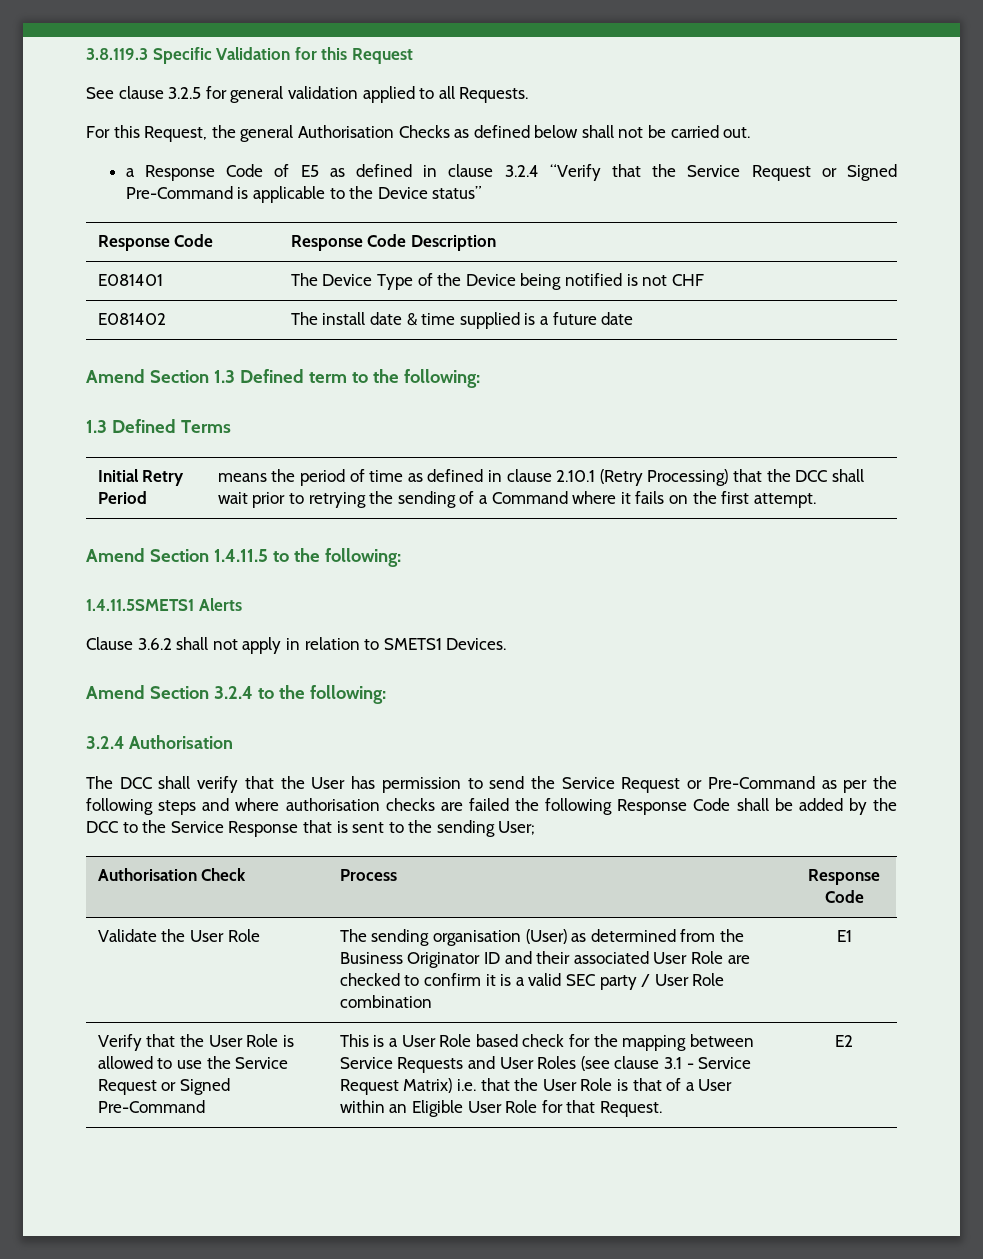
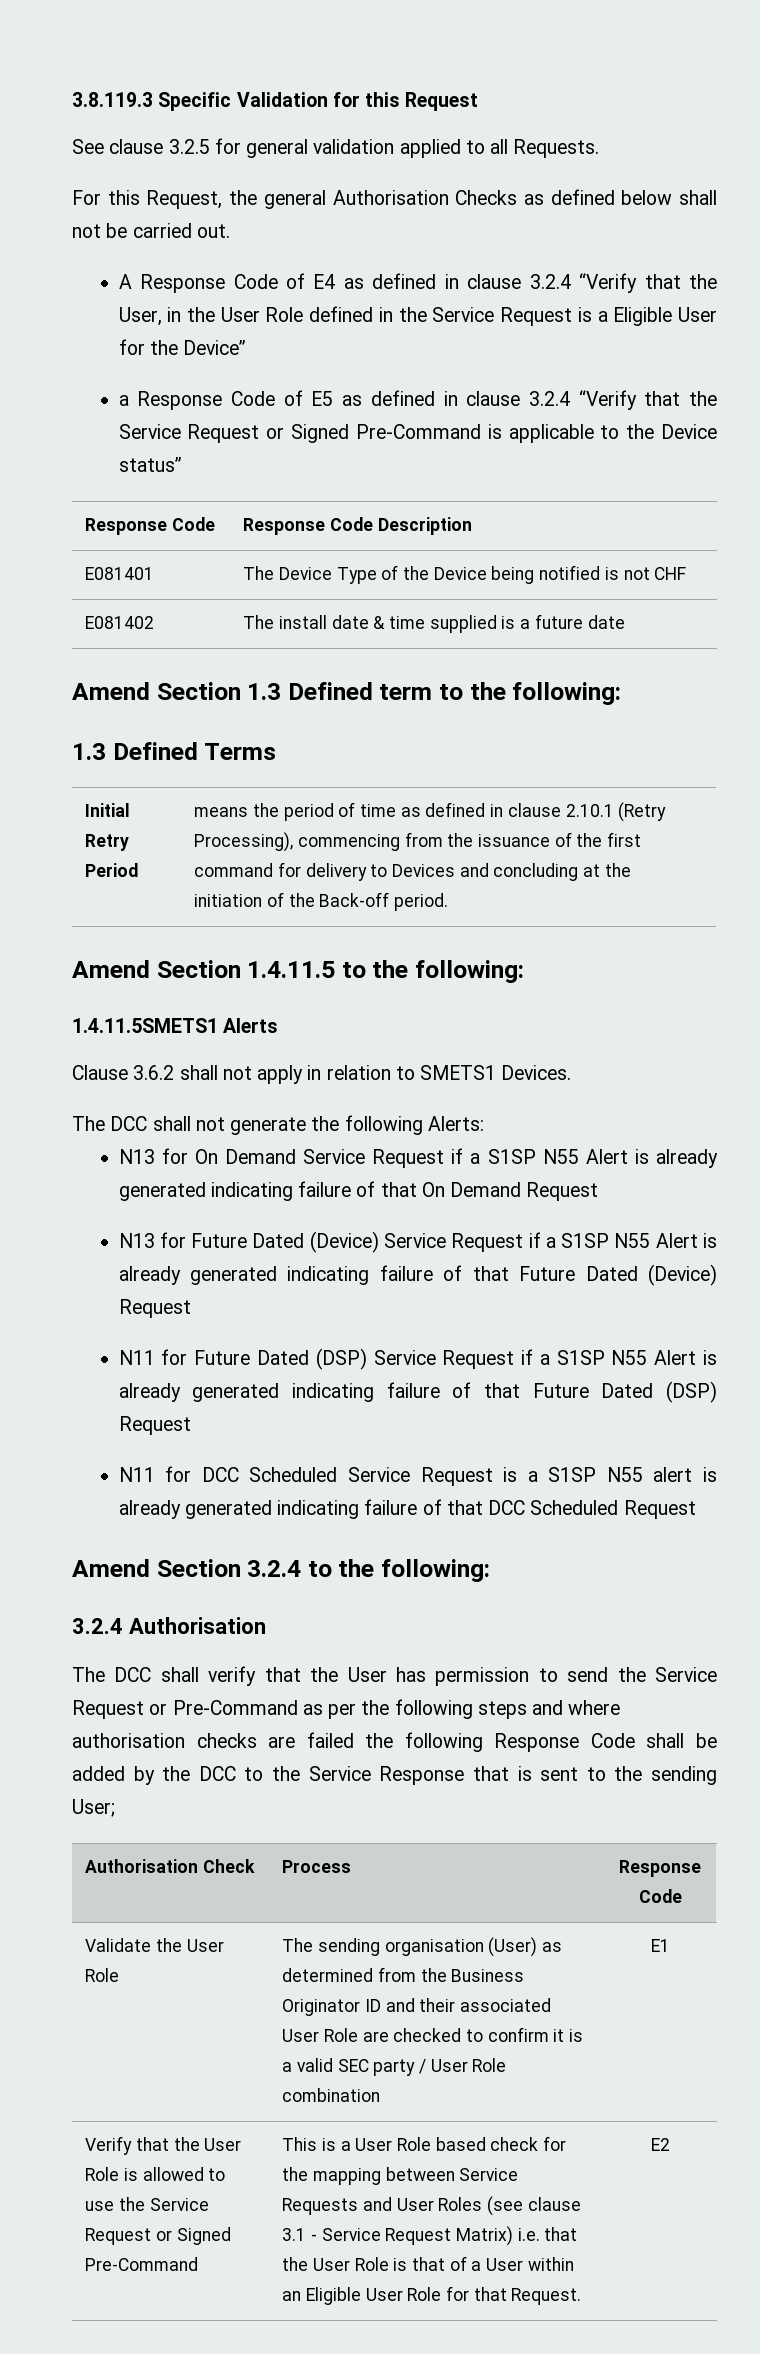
(751, 132) none -> [118,273,717,293] [118,306,717,326] [118,339,247,355] // A Response Code of E4 as defined in clause 3.2.4 “Verify that the User, in the User Role defined in the Service Request is a Eligible User for the Device”
[647,469,864,486] [217,491,816,508] Processing) that the DCC shall wait prior to retrying the sending of a Command where it fails on the first attempt. -> [194,832,642,852] [194,862,631,881] [194,892,448,911] Processing), commencing from the issuance of the first command for delivery to Devices and concluding at the initiation of the Back-off period.
(507, 644) none -> [72,1115,484,1135] [118,1148,718,1168] [118,1181,599,1201] [118,1231,717,1253] [118,1264,718,1286] [118,1299,191,1318] [118,1348,717,1370] [118,1381,718,1403] [118,1416,191,1435] [118,1466,717,1486] [118,1499,696,1519] // The DCC shall not generate the following Alerts: // N13 for On Demand Service Request if a S1SP N55 Alert is already generated indicating failure of that On Demand Request // N13 for Future Dated (Device) Service Request if a S1SP N55 Alert is already generated indicating failure of that Future Dated (Device) Request // N11 for Future Dated (DSP) Service Request if a S1SP N55 Alert is already generated indicating failure of that Future Dated (DSP) Request // N11 for DCC Scheduled Service Request is a S1SP N55 alert is already generated indicating failure of that DCC Scheduled Request

